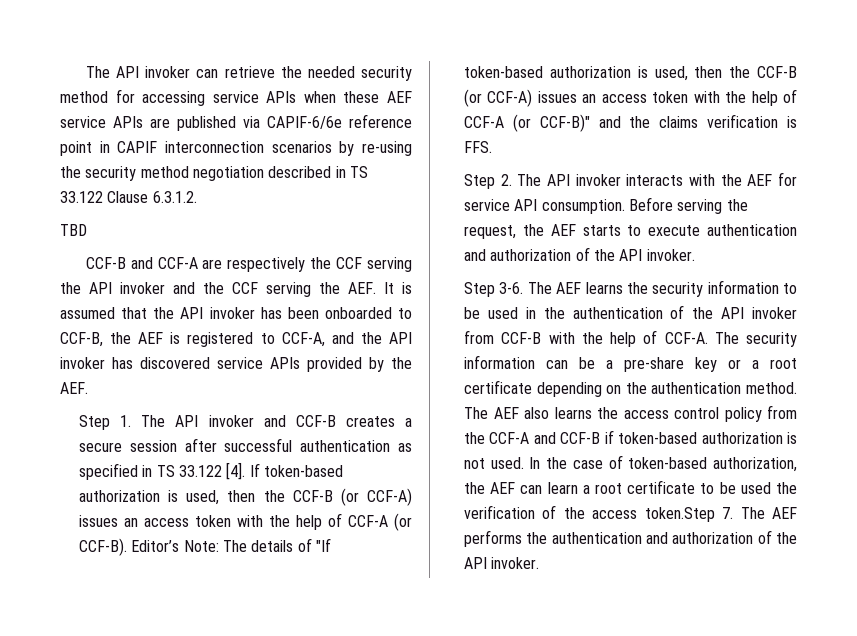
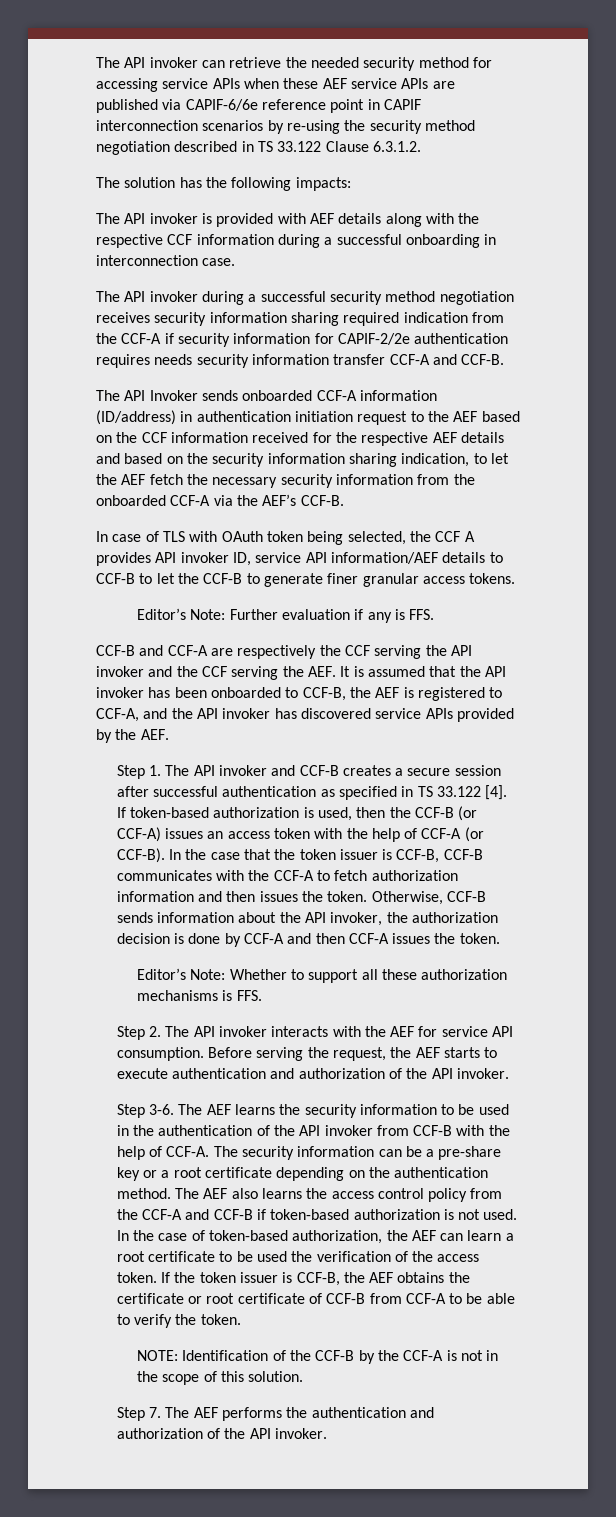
[60,224,87,236] TBD -> [96,177,351,191] [96,213,480,227] [96,234,497,248] [96,255,236,266] [96,291,514,305] [96,312,504,326] [96,333,509,347] [96,354,505,368] [96,390,437,401] [96,410,520,425] [96,432,504,446] [96,453,509,467] [96,474,475,488] [96,494,344,506] [96,531,475,545] [96,552,503,566] [96,573,516,587] [137,608,435,623] The solution has the following impacts: // The API invoker is provided with AEF details along with the respective CCF information during a successful onboarding in interconnection case. // The API invoker during a successful security method negotiation receives security information sharing required indication from the CCF-A if security information for CAPIF-2/2e authentication requires needs security information transfer CCF-A and CCF-B. // The API Invoker sends onboarded CCF-A information (ID/address) in authentication initiation request to the AEF based on the CCF information received for the respective AEF details and based on the security information sharing indication, to let the AEF fetch the necessary security information from the onboarded CCF-A via the AEF’s CCF-B. // In case of TLS with OAuth token being selected, the CCF A provides API invoker ID, service API information/AEF details to CCF-B to let the CCF-B to generate finer granular access tokens. // Editor’s Note: Further evaluation if any is FFS.
[131,538,331,552] [464,66,797,81] [464,89,797,107] [464,114,779,132] Editor’s Note: The details of "If token-based authorization is used, then the CCF-B (or CCF-A) issues an access token with the help of CCF-A (or CCF-B)" and the claims verification -> [168,849,483,863] [116,870,458,881] [116,891,486,905] [116,912,498,926] [116,933,500,947] [137,968,508,983] [137,990,219,1001] In the case that the token issuer is CCF-B, CCF-B communicates with the CCF-A to fetch authorization information and then issues the token. Otherwise, CCF-B sends information about the API invoker, the authorization decision is done by CCF-A and then CCF-A issues the token. // Editor’s Note: Whether to support all these authorization mechanisms
[644,507,715,522] token.Step -> [116,1272,470,1286] [116,1293,515,1304] [116,1314,241,1328] [137,1350,499,1364] [137,1371,304,1385] [116,1407,145,1421] token. If the token issuer is CCF-B, the AEF obtains the certificate or root certificate of CCF-B from CCF-A to be able to verify the token. // NOTE: Identification of the CCF-B by the CCF-A is not in the scope of this solution. // Step

